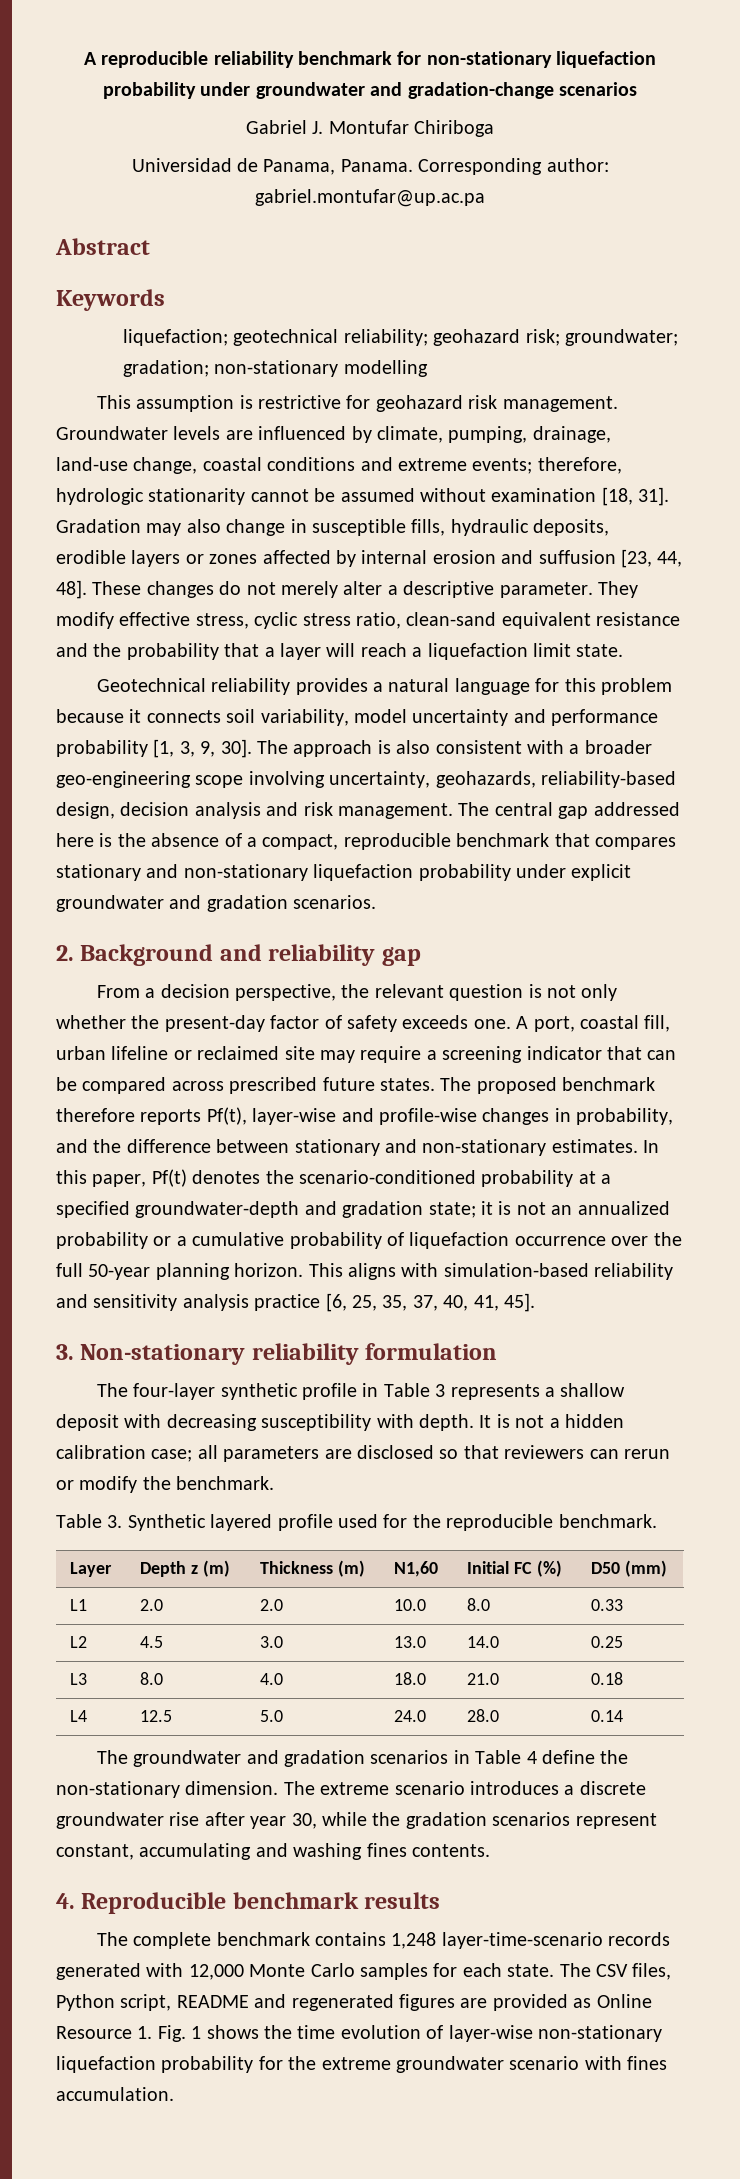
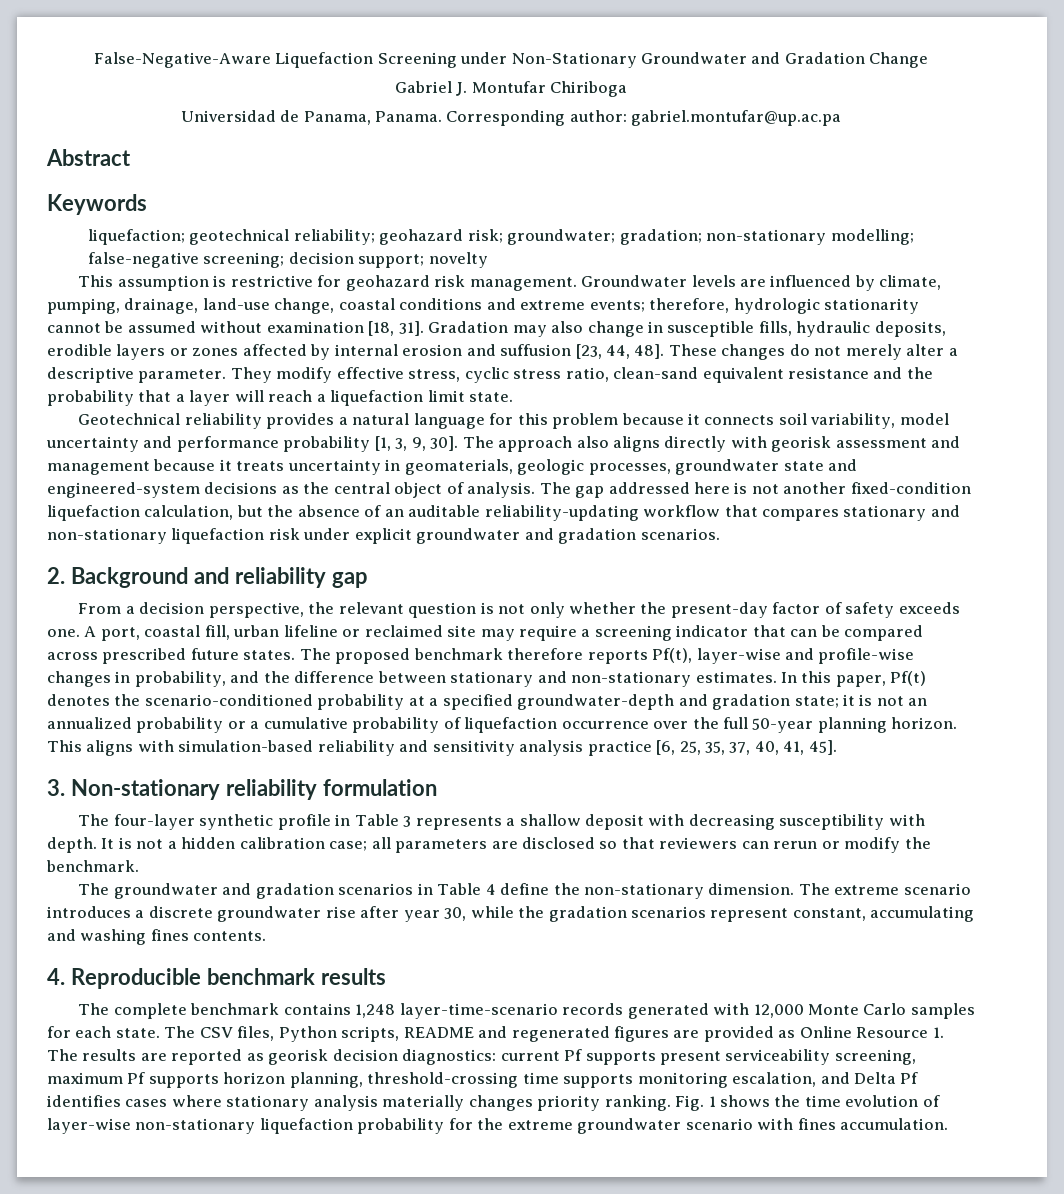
[83,51,657,68] [103,82,637,99] A reproducible reliability benchmark for non-stationary liquefaction probability under groundwater and gradation-change scenarios -> [93,52,929,68] False-Negative-Aware Liquefaction Screening under Non-Stationary Groundwater and Gradation Change
[343,360,428,377] modelling -> [830,229,914,245] [87,252,488,268] modelling; false-negative screening; decision support; novelty
[377,740,652,754] [56,771,676,788] [56,802,680,819] [56,833,550,850] is also consistent with a broader geo-engineering scope involving uncertainty, geohazards, reliability-based design, decision analysis and risk management. The central gap addressed here is the absence of a compact, reproducible benchmark -> [576,436,961,452] [47,459,858,475] [47,482,971,498] [47,505,721,521] also aligns directly with georisk assessment and management because it treats uncertainty in geomaterials, geologic processes, groundwater state and engineered-system decisions as the central object of analysis. The gap addressed here is not another fixed-condition liquefaction calculation, but the absence of an auditable reliability-updating workflow
[418,864,511,881] probability -> [268,528,300,540] risk
[56,1514,657,1531] [70,1562,113,1577] [140,1560,230,1577] [260,1560,365,1577] [394,1561,439,1577] [467,1560,562,1577] [591,1560,667,1577] [70,1599,88,1611] [140,1599,164,1611] [260,1599,284,1611] [394,1599,427,1611] [467,1598,491,1611] [591,1599,624,1611] [70,1636,88,1648] [140,1636,164,1648] [260,1636,284,1648] [394,1636,427,1648] [467,1636,500,1648] [591,1636,624,1648] [70,1673,88,1685] [140,1672,164,1685] [260,1673,284,1685] [394,1672,427,1685] [467,1673,500,1685] [591,1672,624,1685] [70,1710,88,1722] [140,1710,173,1722] [260,1710,284,1722] [394,1710,427,1722] [467,1709,500,1722] [591,1710,624,1722] // Table 3. Synthetic layered profile used for the reproducible benchmark. // Layer | Depth z (m) | Thickness (m) | N1,60 | Initial FC (%) | D50 (mm) // L1 | 2.0 | 2.0 | 10.0 | 8.0 | 0.33 // L2 | 4.5 | 3.0 | 13.0 | 14.0 | 0.25 // L3 | 8.0 | 4.0 | 18.0 | 21.0 | 0.18 // L4 | 12.5 | 5.0 | 24.0 | 28.0 | 0.14 -> (139, 866) none
[120,1994,172,2011] script, -> [341,1026,400,1042] scripts,
(153, 2032) none -> [47,1049,916,1065] [47,1072,919,1088] [47,1095,671,1111] The results are reported as georisk decision diagnostics: current Pf supports present serviceability screening, maximum Pf supports horizon planning, threshold-crossing time supports monitoring escalation, and Delta Pf identifies cases where stationary analysis materially changes priority ranking.

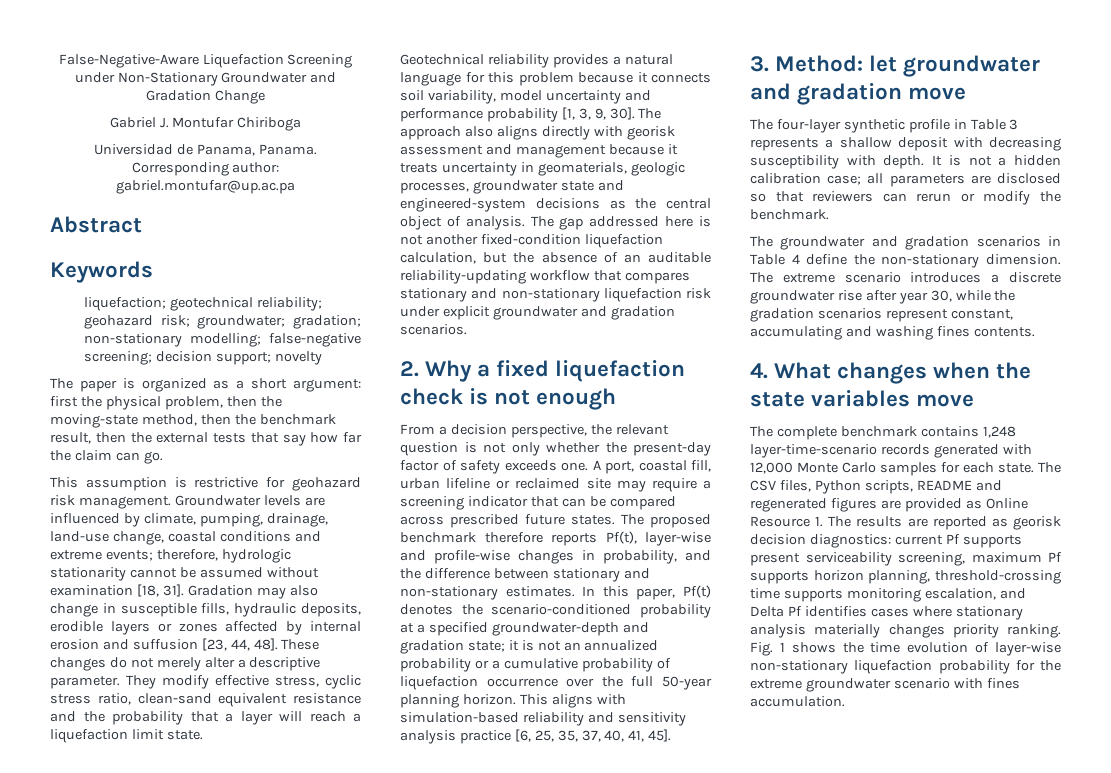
(488, 260) none -> [50,378,361,392] [50,396,282,410] [50,414,336,428] [50,432,362,446] [50,450,163,464] // The paper is organized as a short argument: first the physical problem, then the moving-state method, then the benchmark result, then the external tests that say how far the claim can go.
[70,567,368,588] Background and reliability gap -> [425,360,686,382] [400,388,617,410] Why a fixed liquefaction check is not enough
[70,779,437,800] Non-stationary reliability formulation -> [775,55,1041,77] [750,83,967,105] Method: let groundwater and gradation move
[70,968,386,989] Reproducible benchmark results -> [774,362,1032,384] [750,390,975,407] What changes when the state variables move

